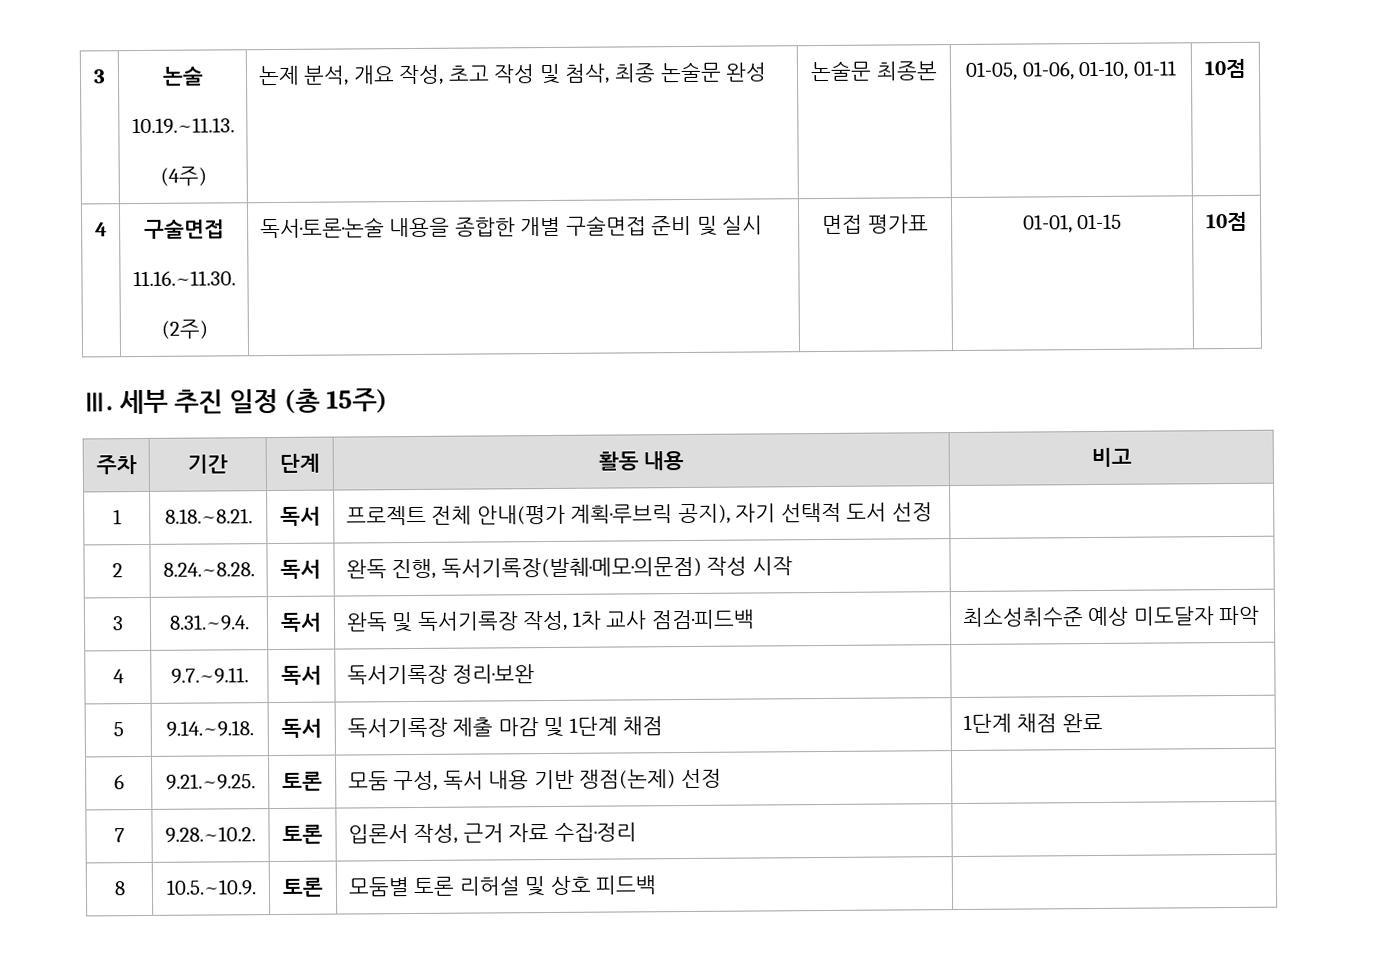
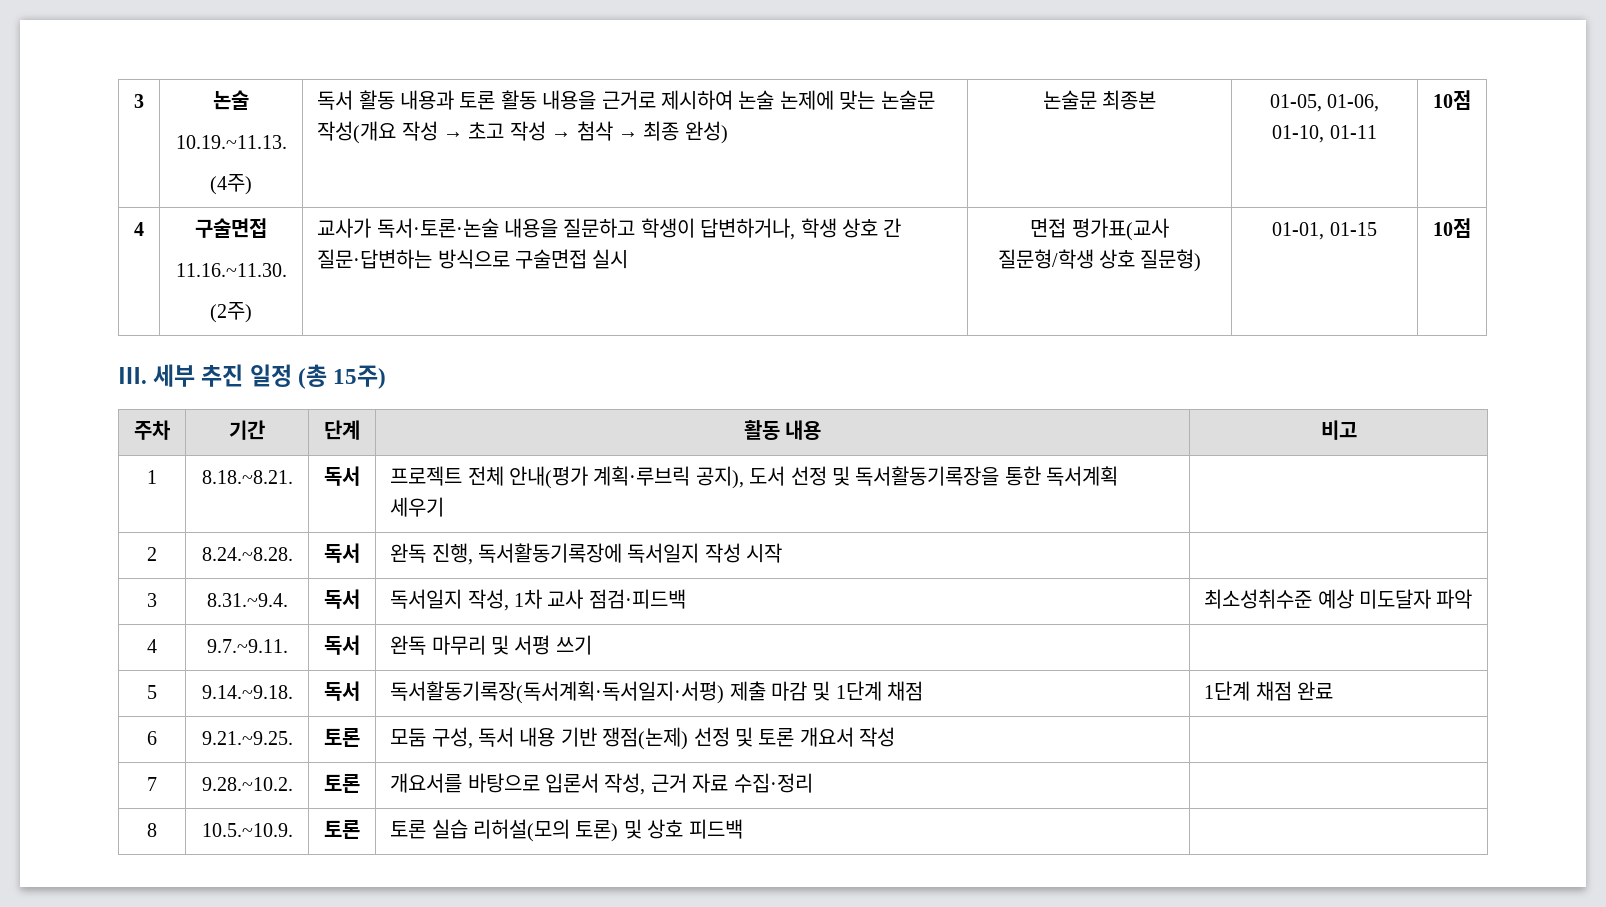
[257,61,768,86] 논제 분석, 개요 작성, 초고 작성 및 첨삭, 최종 논술문 완성 -> [317,90,935,110] [317,121,728,144] 독서 활동 내용과 토론 활동 내용을 근거로 제시하여 논술 논제에 맞는 논술문 작성(개요 작성 → 초고 작성 → 첨삭 → 최종 완성)
(208, 329) none -> [317,218,372,238] 교사가
[454,215,764,237] [822,214,929,234] 종합한 개별 구술면접 준비 및 실시 | 면접 평가표 -> [563,218,902,240] [317,249,629,269] [1030,218,1169,241] [997,249,1202,272] 질문하고 학생이 답변하거나, 학생 상호 간 질문·답변하는 방식으로 구술면접 실시 | 면접 평가표(교사 질문형/학생 상호 질문형)
[735,502,842,523] 자기 선택적 -> (744, 477) none
(933, 512) none -> [832,466,1119,486] [390,497,445,517] 및 독서활동기록장을 통한 독서계획 세우기
[440,556,702,579] 독서기록장(발췌·메모·의문점) -> [478,543,700,563] 독서활동기록장에 독서일지
[345,611,519,633] 완독 및 독서기록장 -> [390,589,463,609] 독서일지
[346,664,536,685] 독서기록장 정리·보완 -> [390,635,592,655] 완독 마무리 및 서평 쓰기
[346,717,448,738] 독서기록장 -> [390,681,725,704] 독서활동기록장(독서계획·독서일지·서평)
(722, 778) none -> [735,727,896,747] 및 토론 개요서 작성
(323, 834) none -> [390,773,540,793] 개요서를 바탕으로
[347,876,521,897] 모둠별 토론 리허설 -> [390,819,619,842] 토론 실습 리허설(모의 토론)

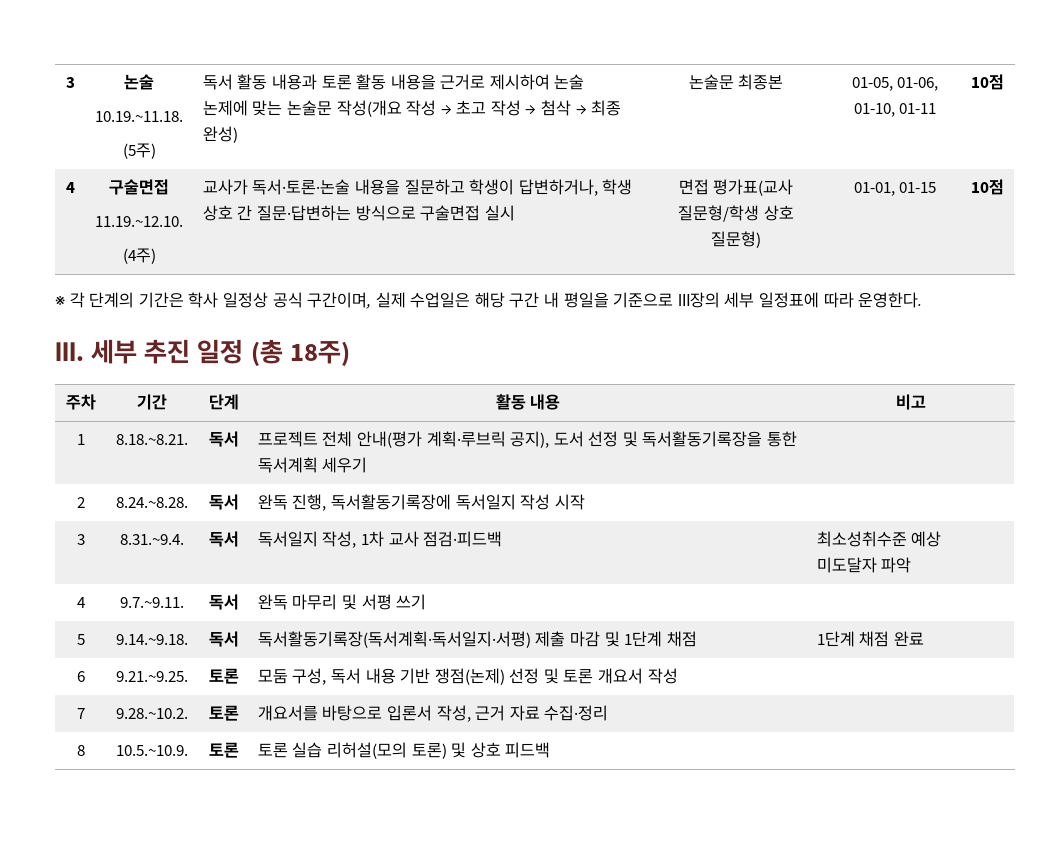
[175,135,287,149] [210,174,252,195] 10.19.~11.13. // (4주) -> [95,111,183,122] [122,143,156,159] 10.19.~11.18. // (5주)
[175,263,287,277] [210,302,252,323] 11.16.~11.30. // (2주) -> [95,216,183,227] [122,248,156,264] 11.19.~12.10. // (4주)
(1471, 228) none -> [55,292,923,309] // ※ 각 단계의 기간은 학사 일정상 공식 구간이며, 실제 수업일은 해당 구간 내 평일을 기준으로 Ⅲ장의 세부 일정표에 따라 운영한다.
[333,365,387,389] 15주) -> [289,341,350,366] 18주)

